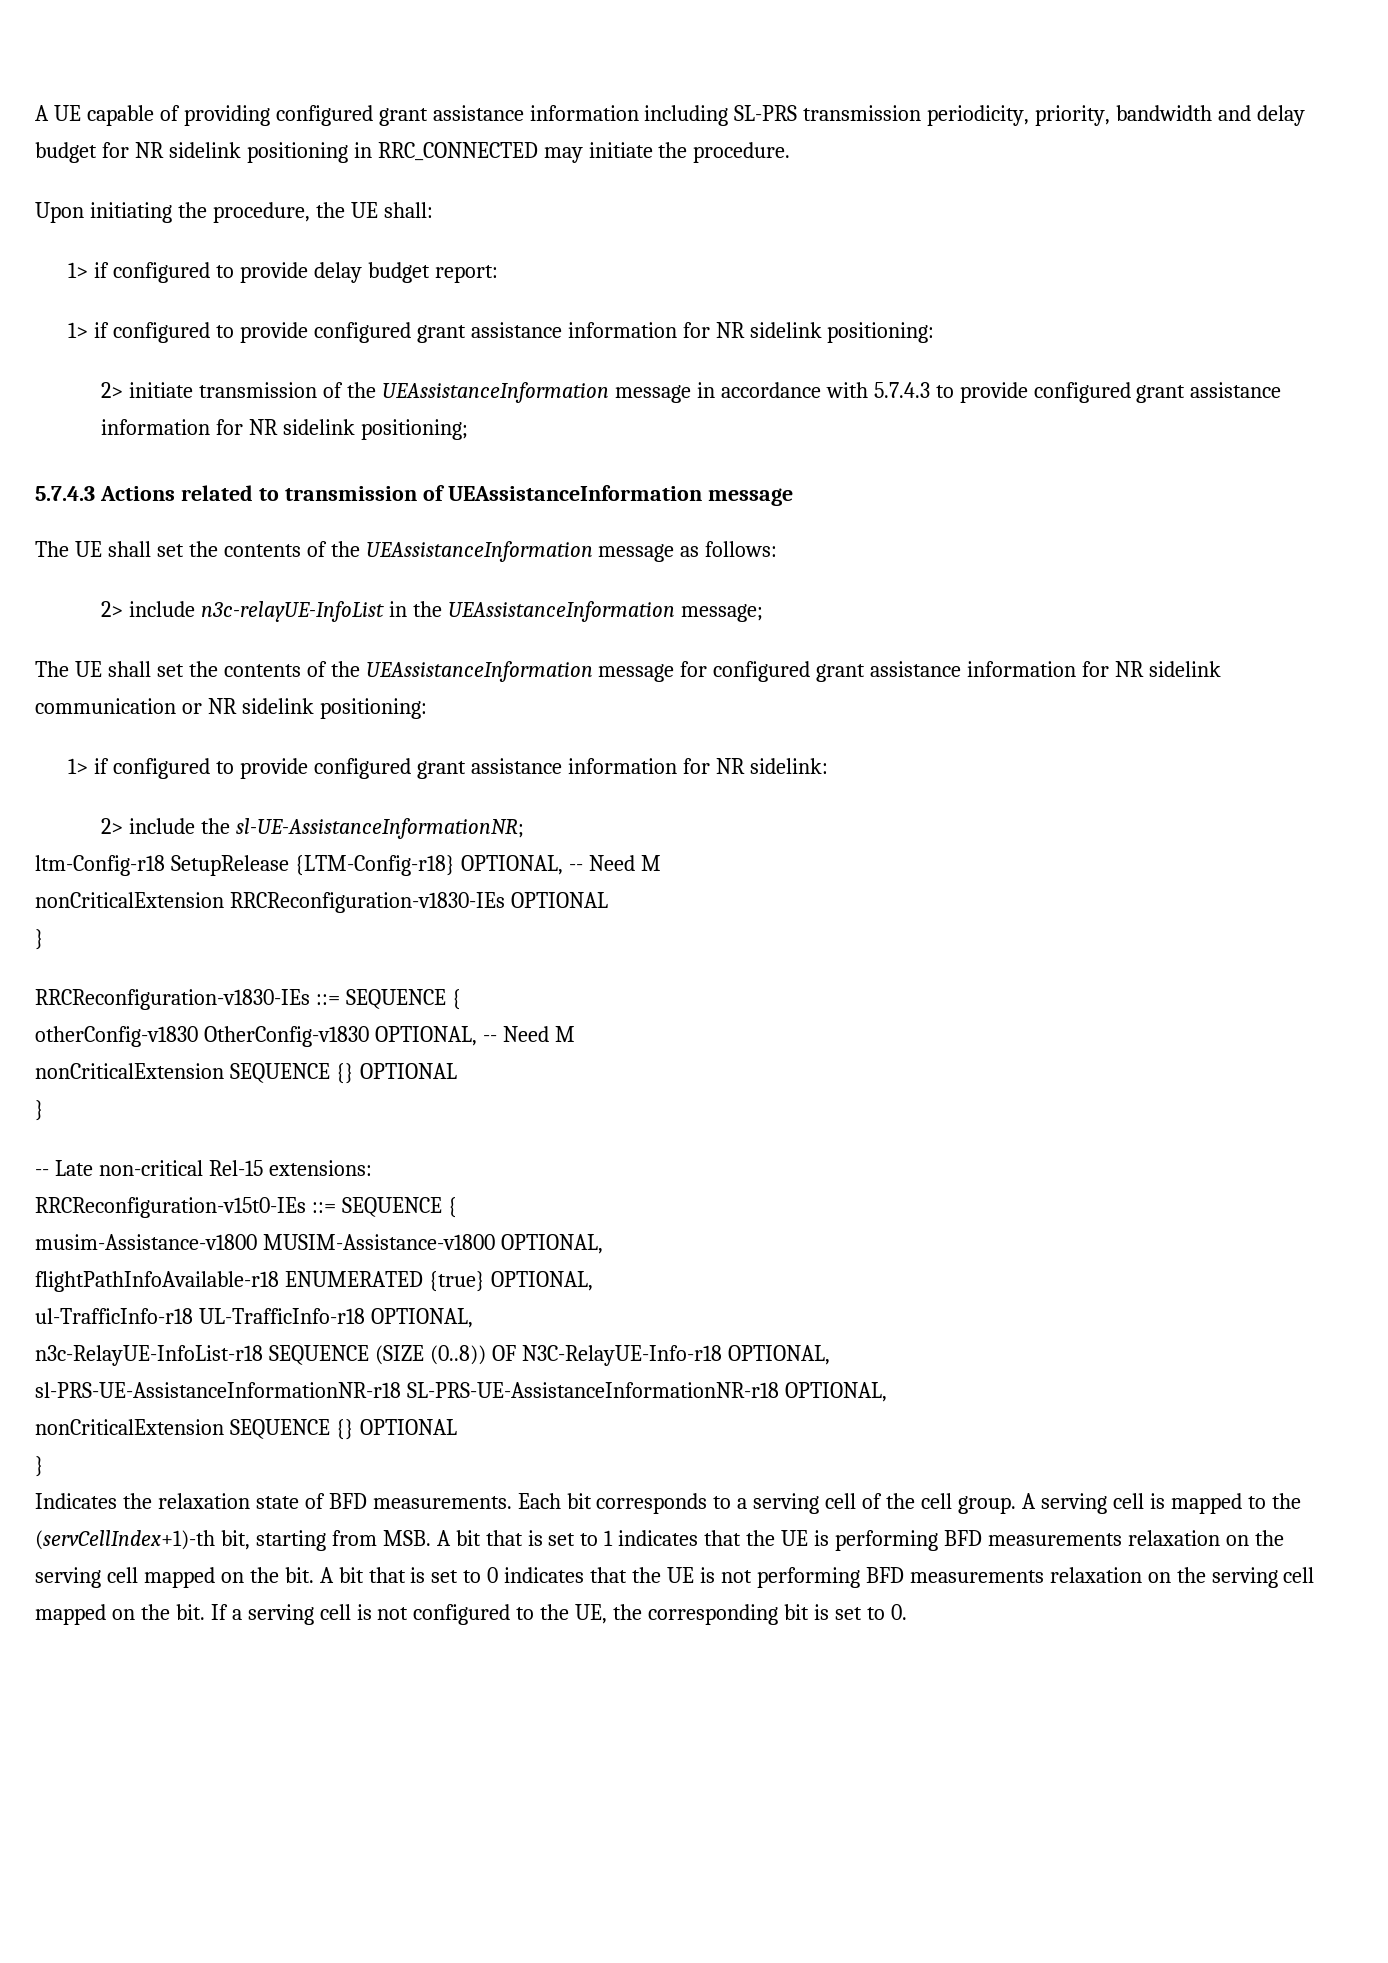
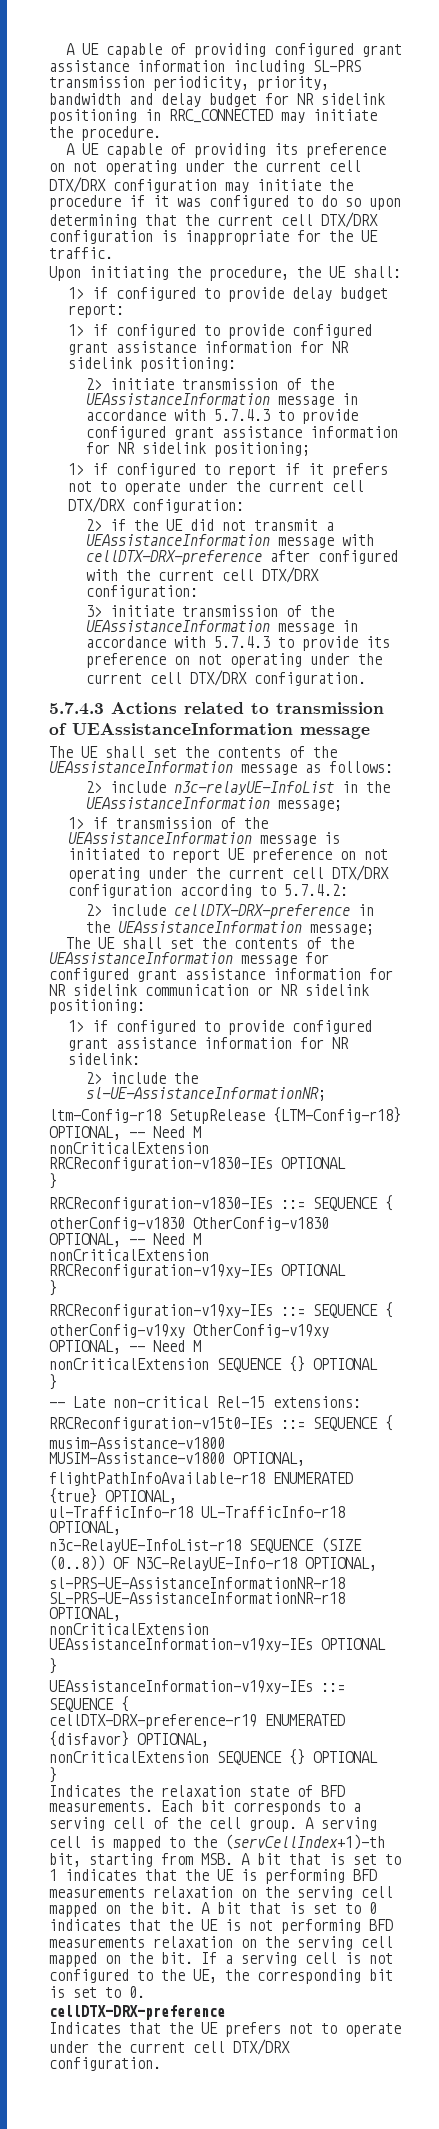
(791, 152) none -> [65,143,386,158] [49,160,361,175] [49,177,353,193] [49,195,401,210] [49,212,378,228] [49,230,378,245] [49,247,113,259] // A UE capable of providing its preference on not operating under the current cell DTX/DRX configuration may initiate the procedure if it was configured to do so upon determining that the current cell DTX/DRX configuration is inappropriate for the UE traffic.
(469, 429) none -> [67,463,388,478] [67,480,364,495] [67,497,244,513] [86,519,335,531] [86,534,375,548] [86,550,399,565] [86,567,320,583] [86,585,199,599] [86,605,335,617] [86,620,359,634] [86,636,391,651] [86,653,383,668] [86,670,367,686] // 1> if configured to report if it prefers not to operate under the current cell DTX/DRX configuration: // 2> if the UE did not transmit a UEAssistanceInformation message with cellDTX-DRX-preference after configured with the current cell DTX/DRX configuration: // 3> initiate transmission of the UEAssistanceInformation message in accordance with 5.7.4.3 to provide its preference on not operating under the current cell DTX/DRX configuration.
(763, 613) none -> [67,817,268,829] [67,832,340,846] [67,848,388,863] [67,865,389,882] [67,884,348,898] [86,904,375,919] [86,921,375,935] // 1> if transmission of the UEAssistanceInformation message is initiated to report UE preference on not operating under the current cell DTX/DRX configuration according to 5.7.4.2: // 2> include cellDTX-DRX-preference in the UEAssistanceInformation message;
(575, 1034) none -> [49,1249,209,1261] [49,1264,346,1278] [49,1280,57,1296] [49,1302,393,1318] [49,1324,329,1338] [49,1340,201,1354] // nonCriticalExtension RRCReconfiguration-v19xy-IEs OPTIONAL // } // RRCReconfiguration-v19xy-IEs ::= SEQUENCE { // otherConfig-v19xy OtherConfig-v19xy OPTIONAL, -- Need M
(887, 1392) none -> [49,1623,209,1635] [49,1638,386,1652] [49,1658,57,1674] [49,1680,345,1694] [49,1696,129,1712] [49,1714,345,1729] [49,1731,209,1747] // nonCriticalExtension UEAssistanceInformation-v19xy-IEs OPTIONAL // } // UEAssistanceInformation-v19xy-IEs ::= SEQUENCE { // cellDTX-DRX-preference-r19 ENUMERATED {disfavor} OPTIONAL,
(907, 1612) none -> [49,2005,225,2020] [49,2022,401,2037] [49,2039,290,2055] [49,2057,161,2071] // cellDTX-DRX-preference // Indicates that the UE prefers not to operate under the current cell DTX/DRX configuration.

